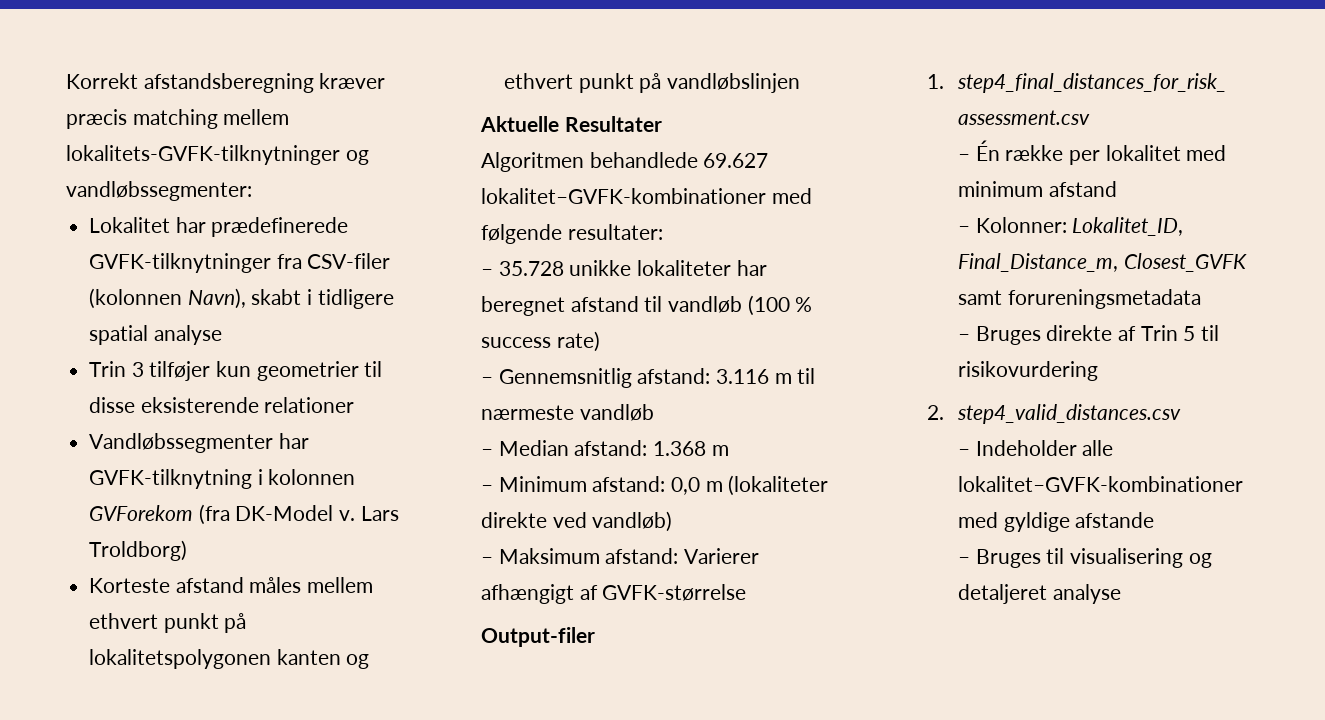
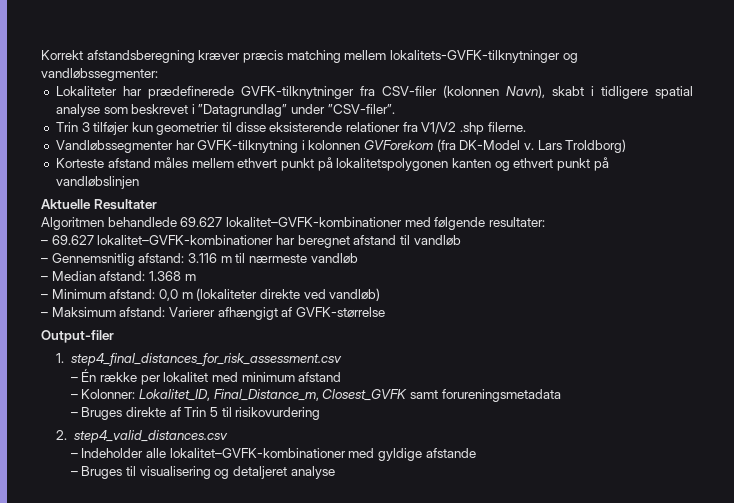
[89,217,171,233] Lokalitet -> [55,86,117,96] Lokaliteter
(222, 335) none -> [103,104,395,117] som beskrevet i ”Datagrundlag” under ”CSV-filer”.
(355, 405) none -> [402,122,526,135] fra V1/V2 .shp filerne.
[498,260,732,276] 35.728 unikke lokaliteter -> [51,235,274,245] 69.627 lokalitet–GVFK-kombinationer
[747,295,813,316] [481,331,600,352] (100 % success rate) -> (461, 240) none

